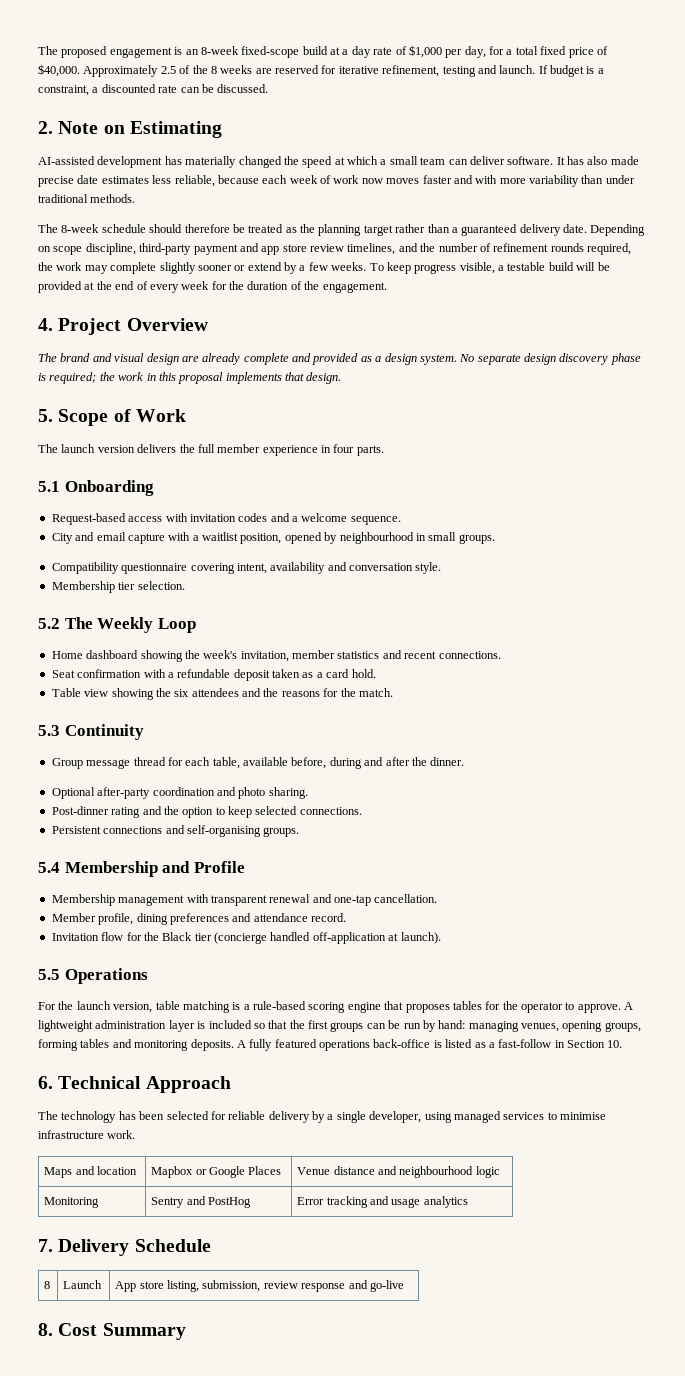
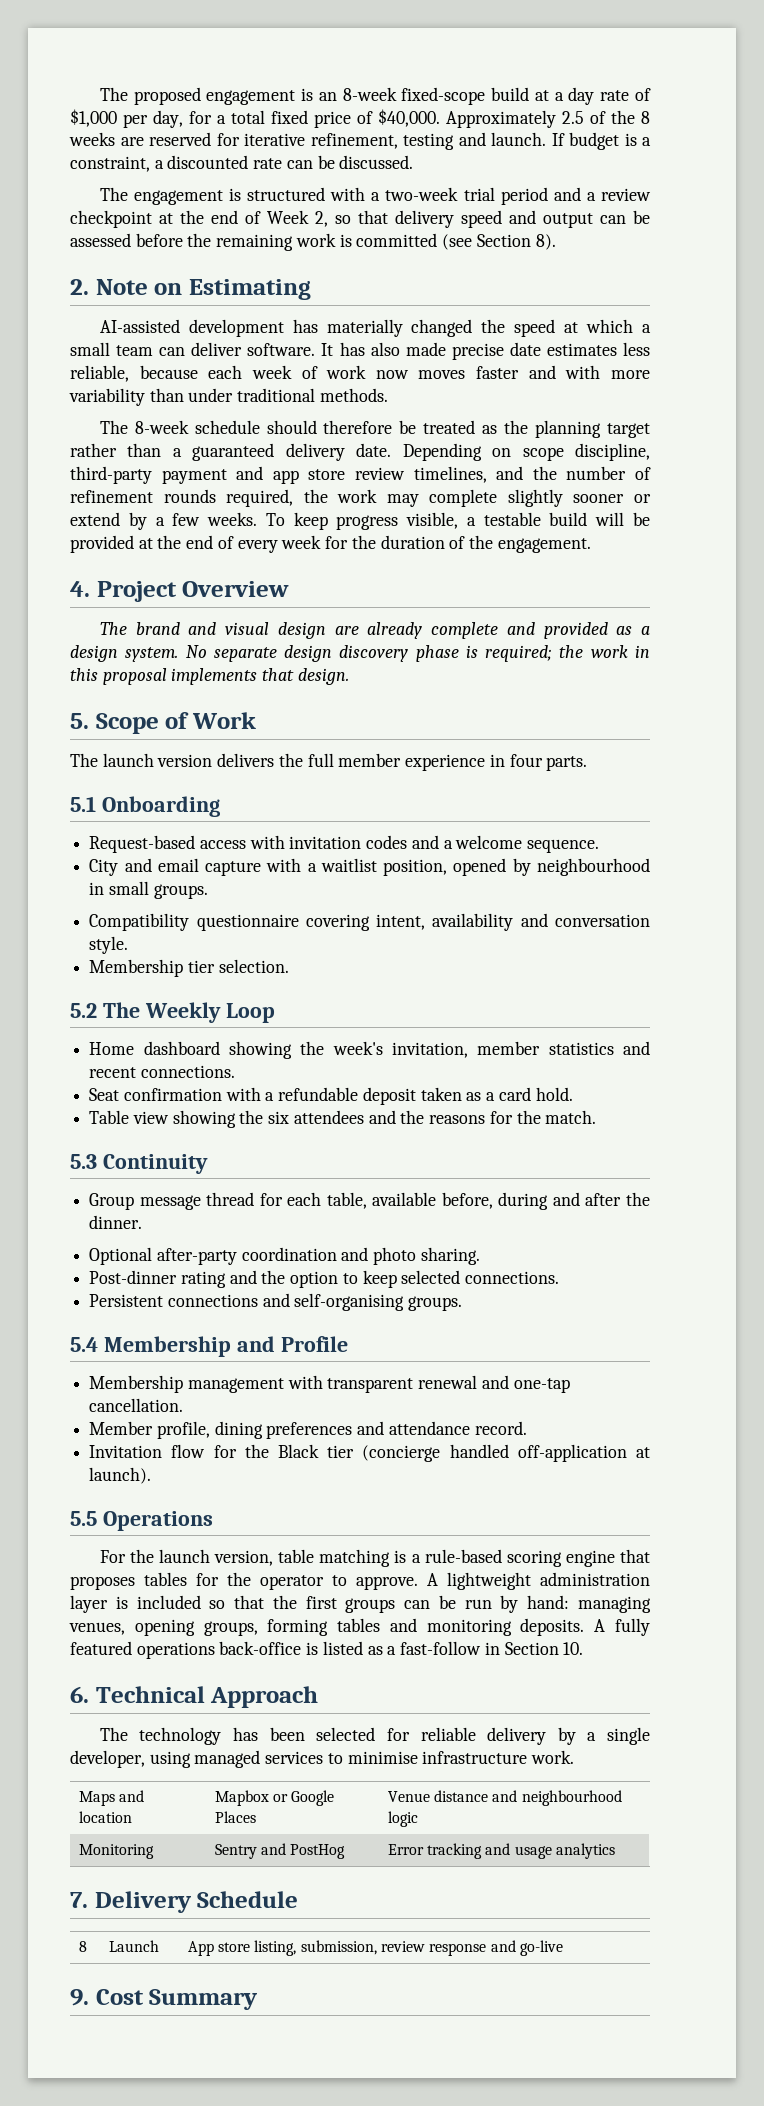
(269, 88) none -> [99,187,651,205] [70,210,650,228] [70,233,556,251] // The engagement is structured with a two-week trial period and a review checkpoint at the end of Week 2, so that delivery speed and output can be assessed before the remaining work is committed (see Section 8).
[38,1323,53,1336] 8. -> [70,1989,89,2006] 9.

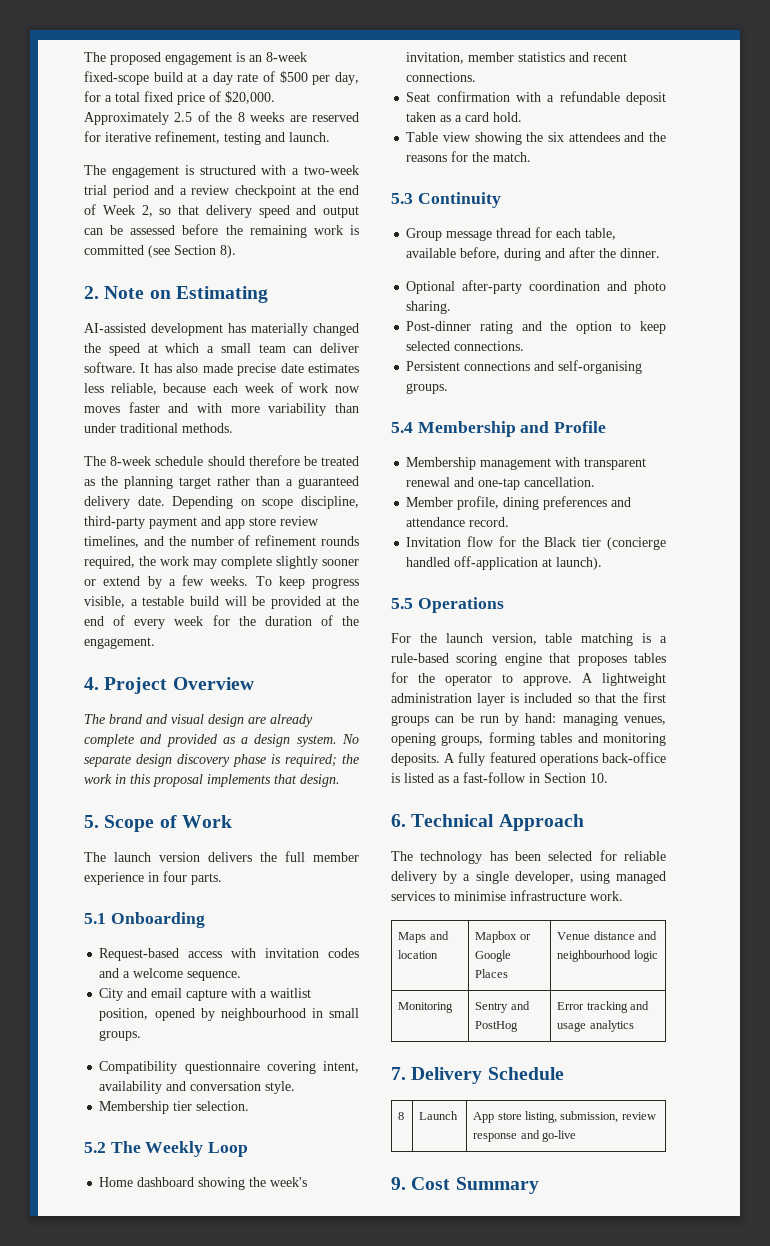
[70,109,117,127] $1,000 -> [279,71,308,83] $500
[378,109,440,127] $40,000. -> [225,91,275,104] $20,000.
[551,132,651,150] [70,155,414,172] If budget is a constraint, a discounted rate can be discussed. -> (330, 137) none

